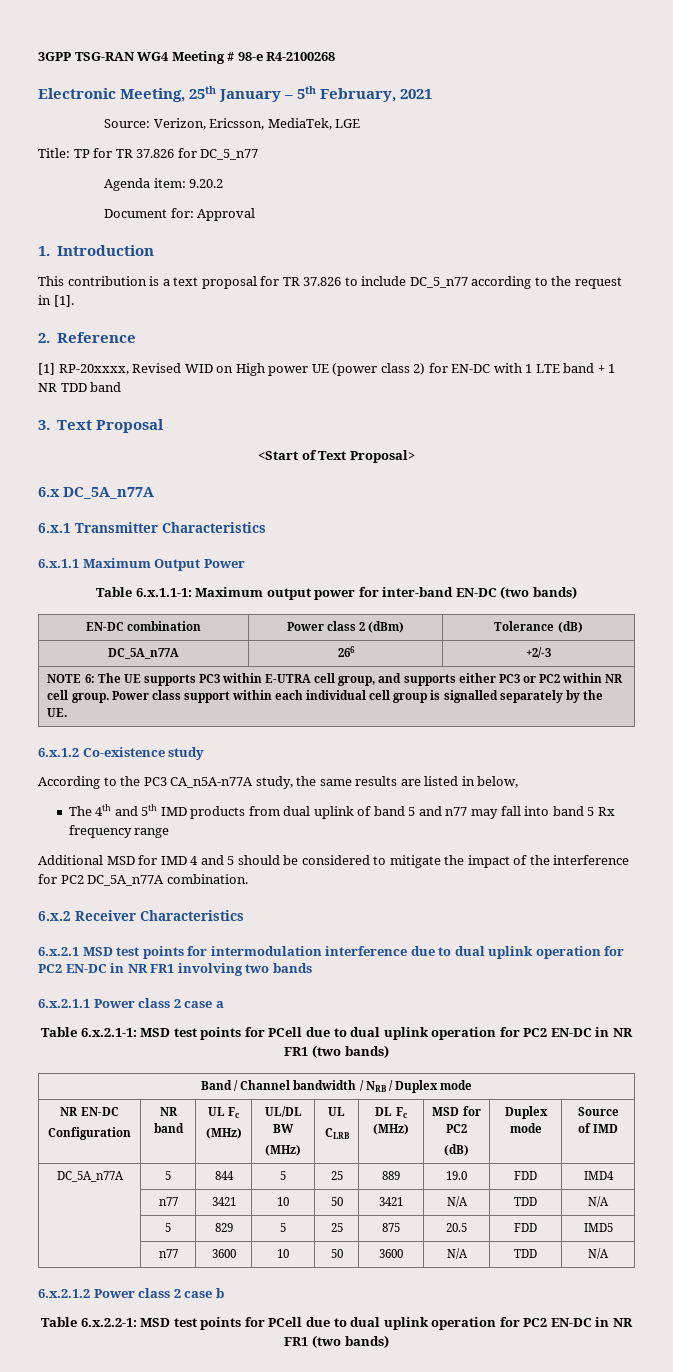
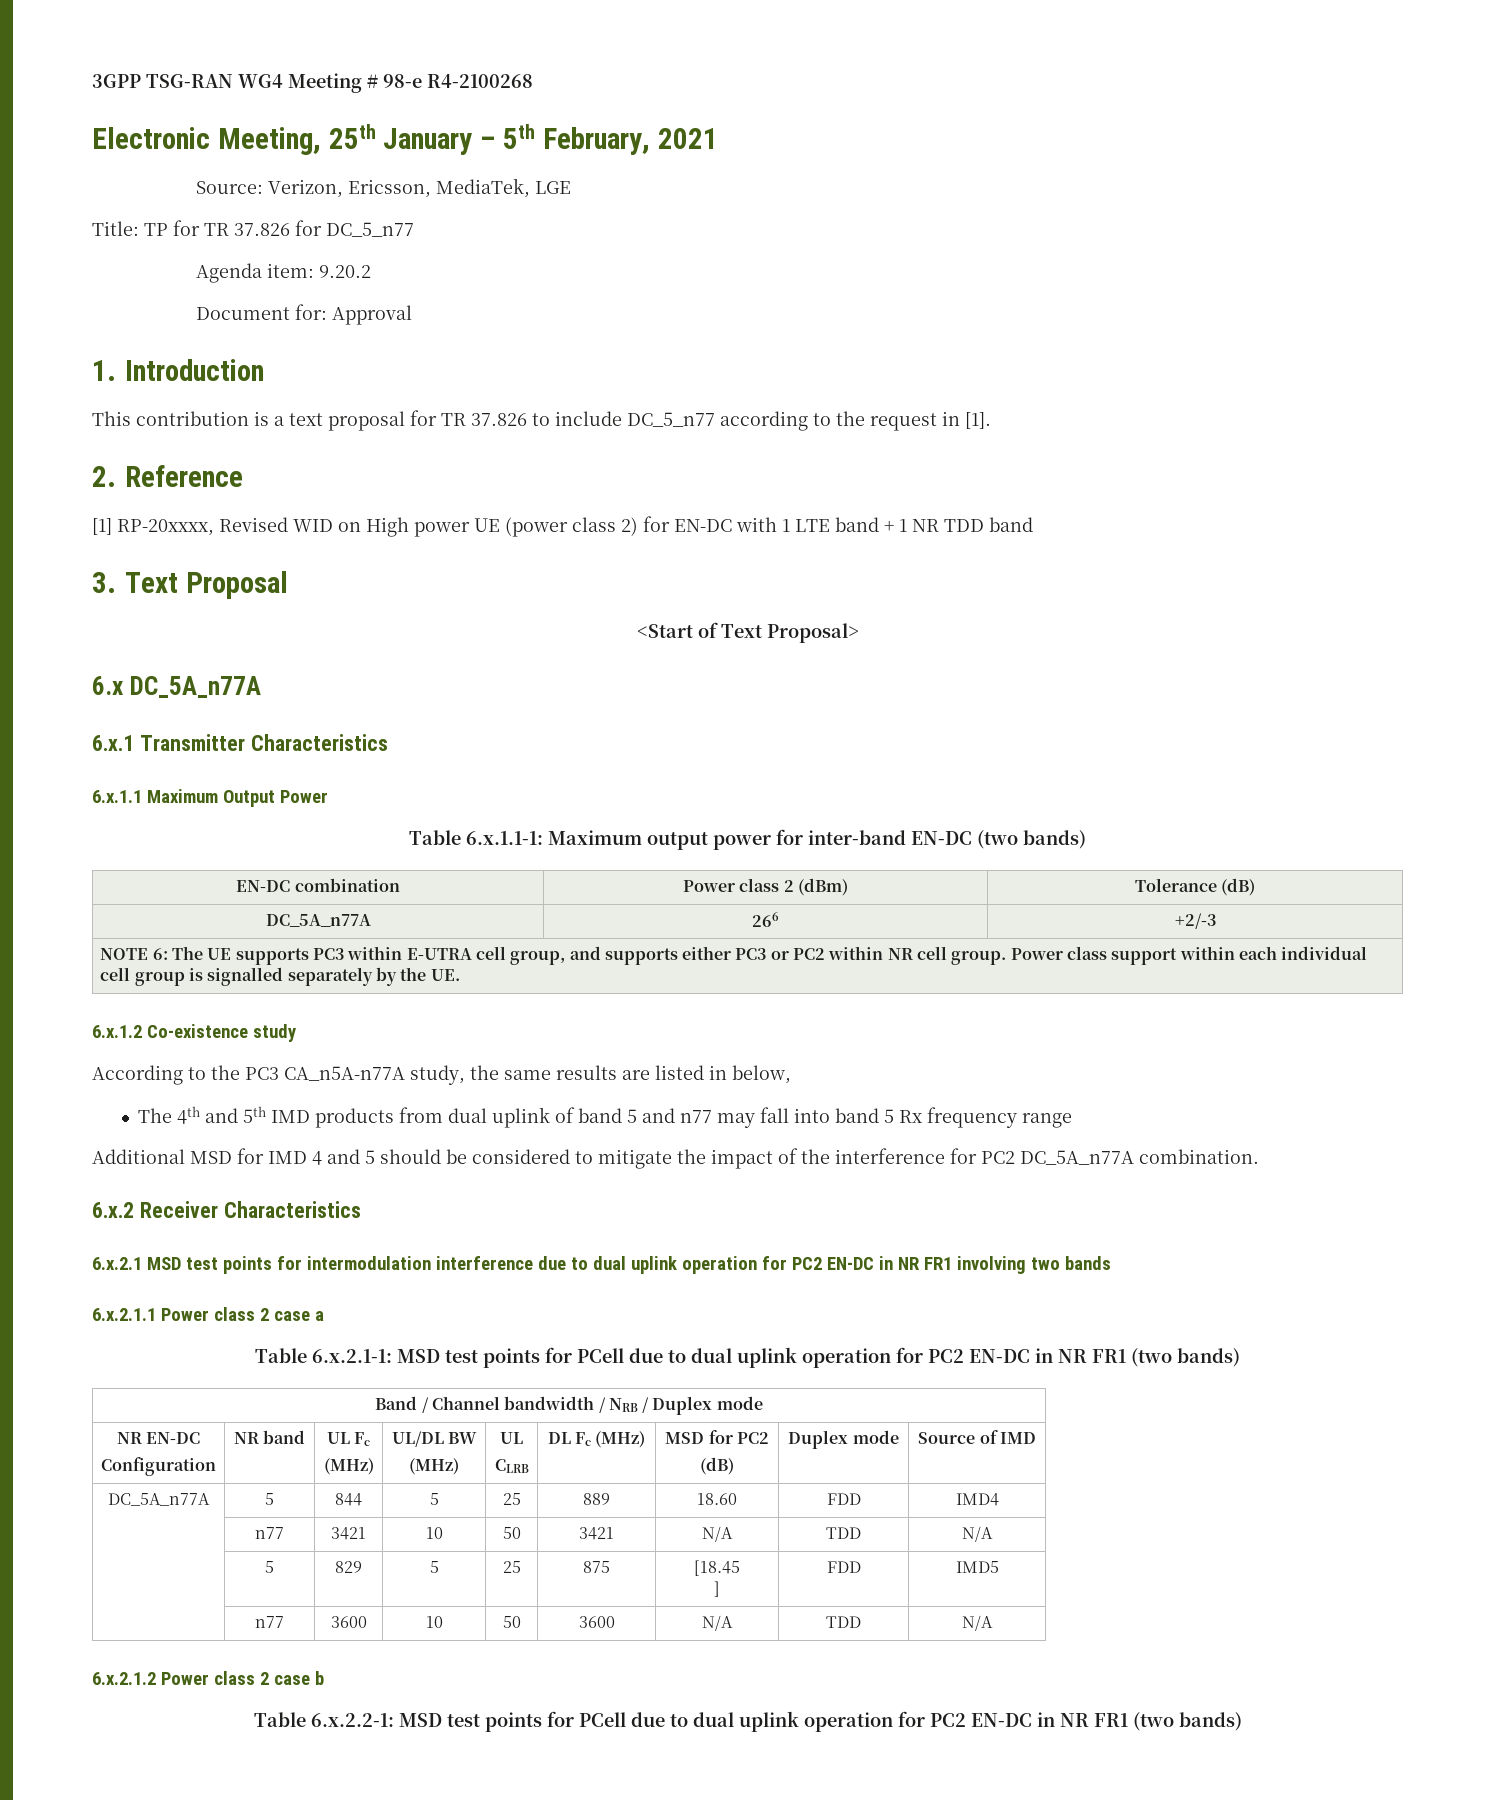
[446,1171,467,1180] 19.0 -> [697,1493,737,1505] 18.60
[446,1223,467,1232] 20.5 -> [694,1560,740,1576] [714,1581,720,1597] [18.45 // ]

